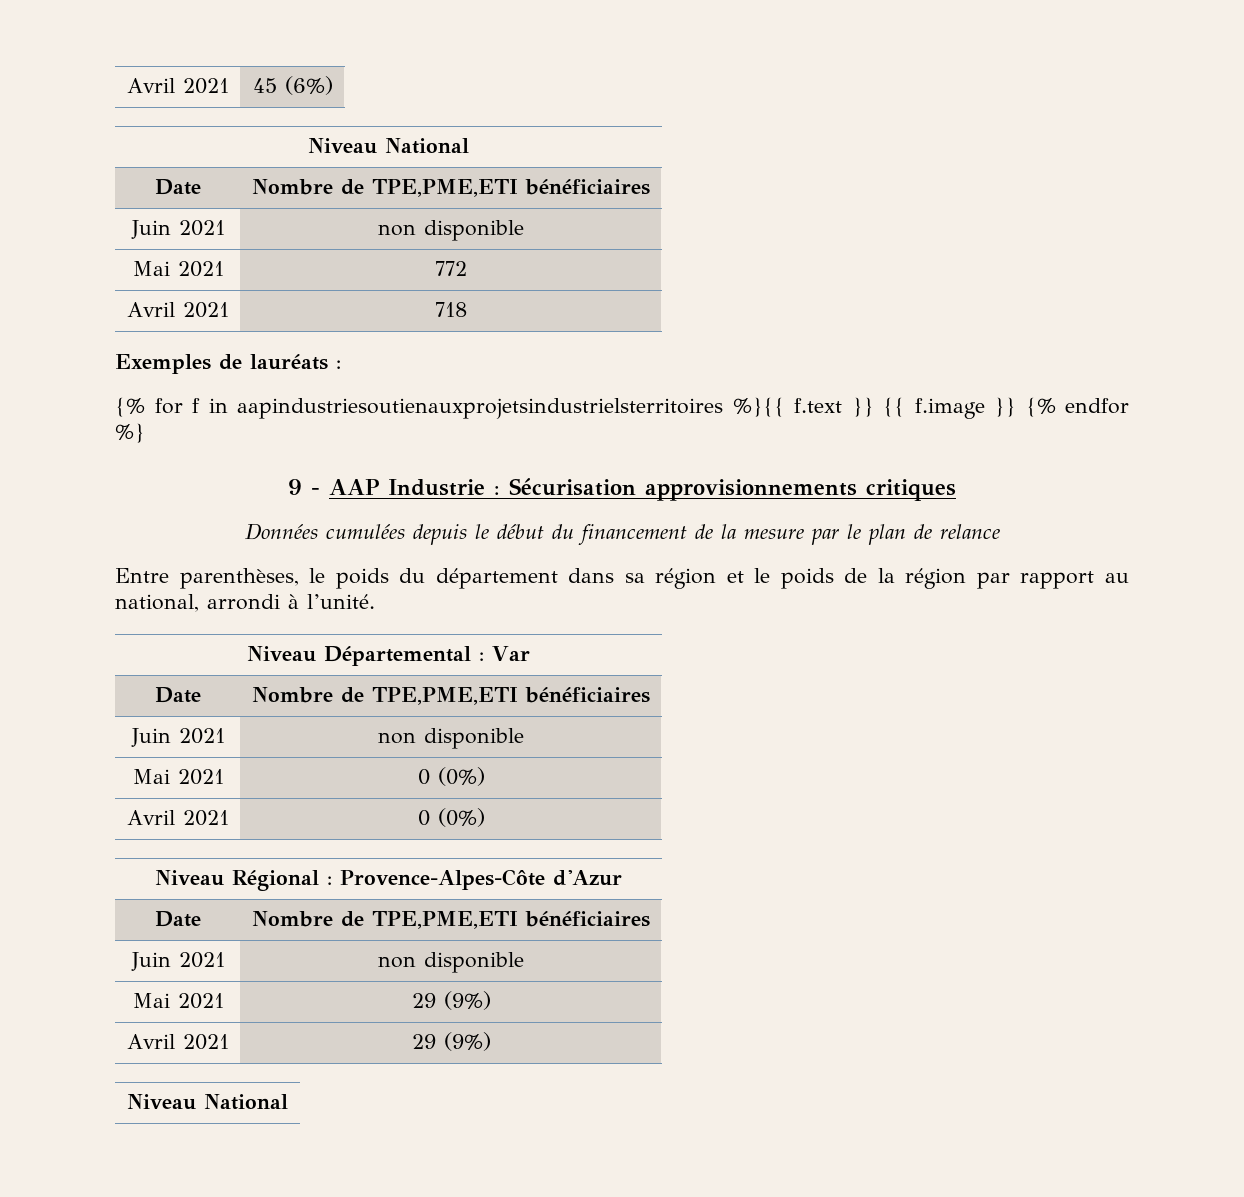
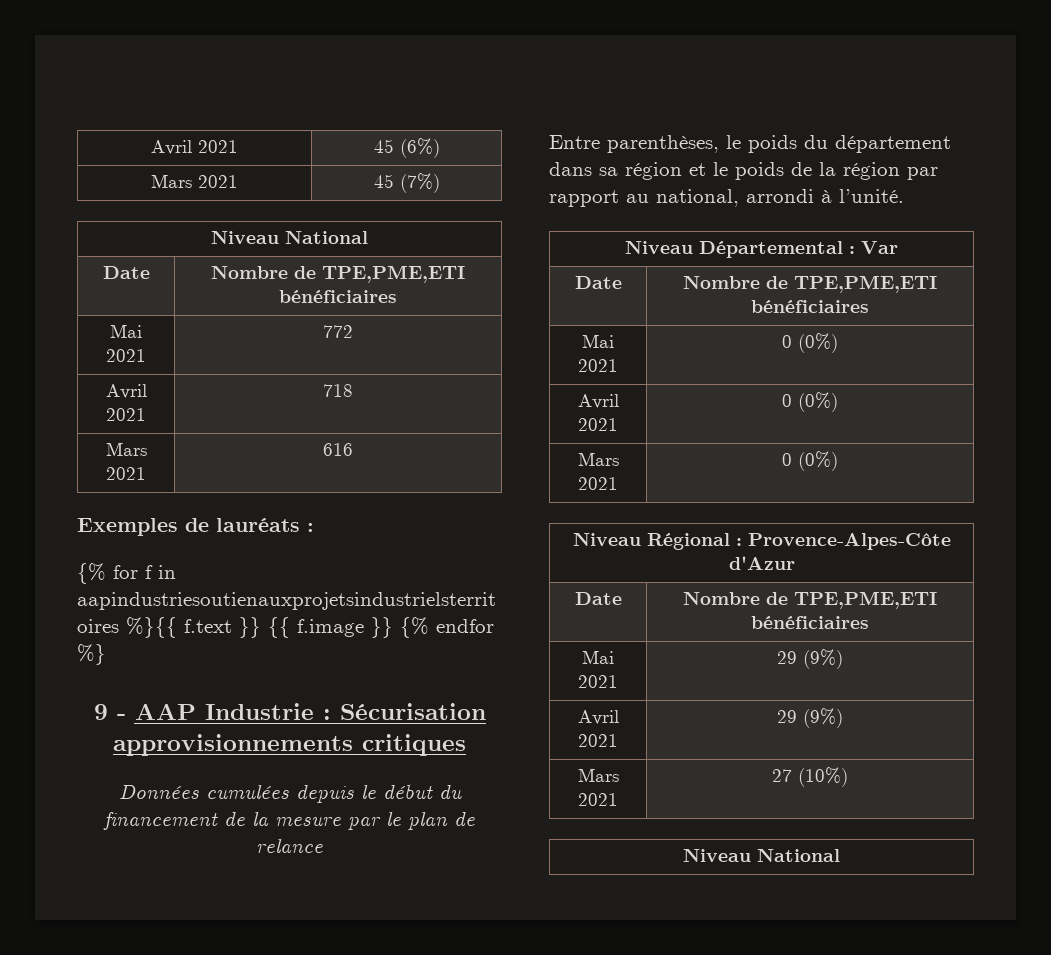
(333, 85) none -> [151,174,238,188] [373,173,440,193] // Mars 2021 | 45 (7%)
[130,220,225,239] [378,220,524,241] // Juin 2021 | non disponible -> (397, 296) none
(468, 309) none -> [105,442,147,456] [106,467,146,480] [323,443,353,456] // Mars 2021 | 616
[130,728,225,747] [378,728,524,749] // Juin 2021 | non disponible -> (869, 306) none
(485, 817) none -> [577,452,619,466] [578,477,618,490] [782,451,838,471] // Mars 2021 | 0 (0%)
[130,952,225,971] [378,952,524,973] // Juin 2021 | non disponible -> (869, 622) none
(491, 1041) none -> [577,768,619,782] [578,793,618,806] [772,767,848,787] // Mars 2021 | 27 (10%)

